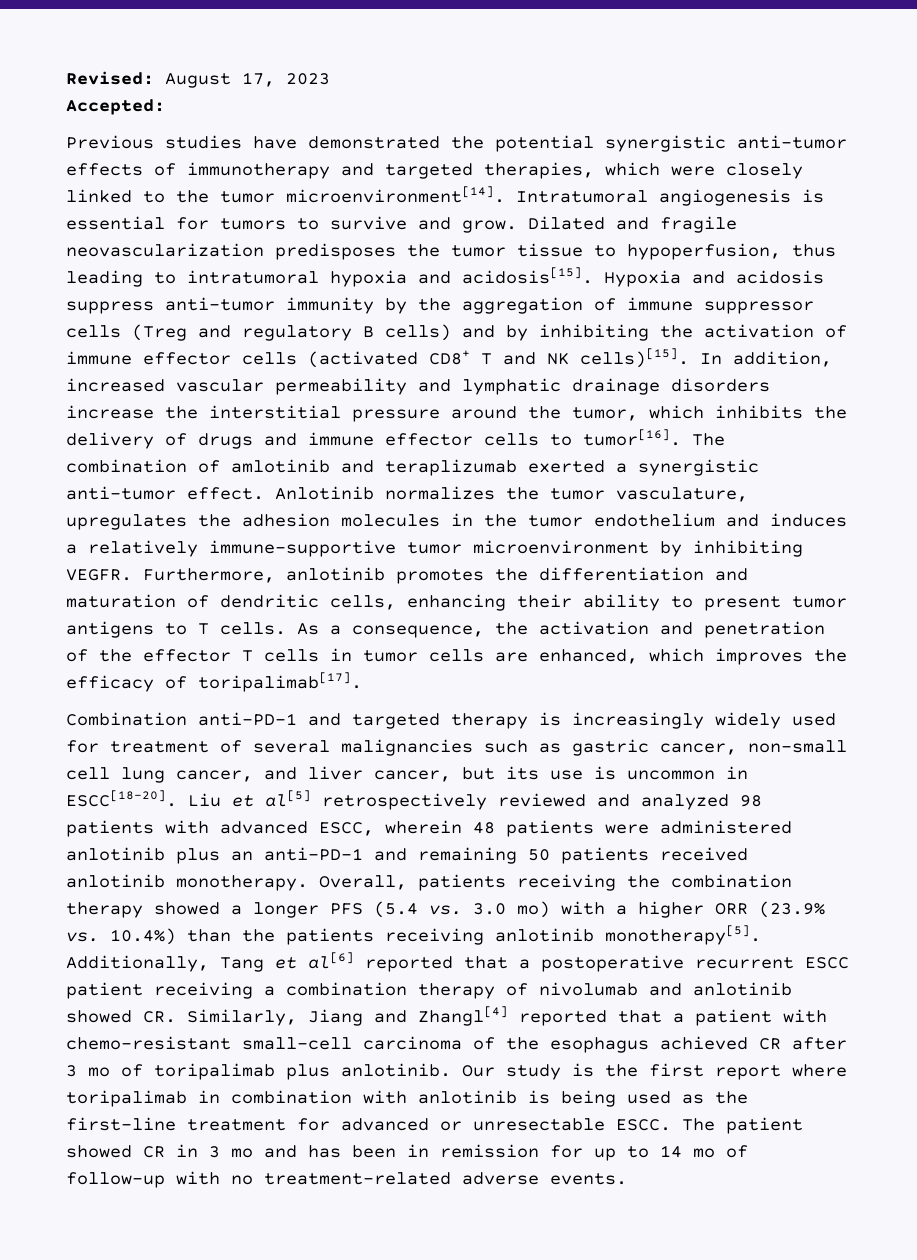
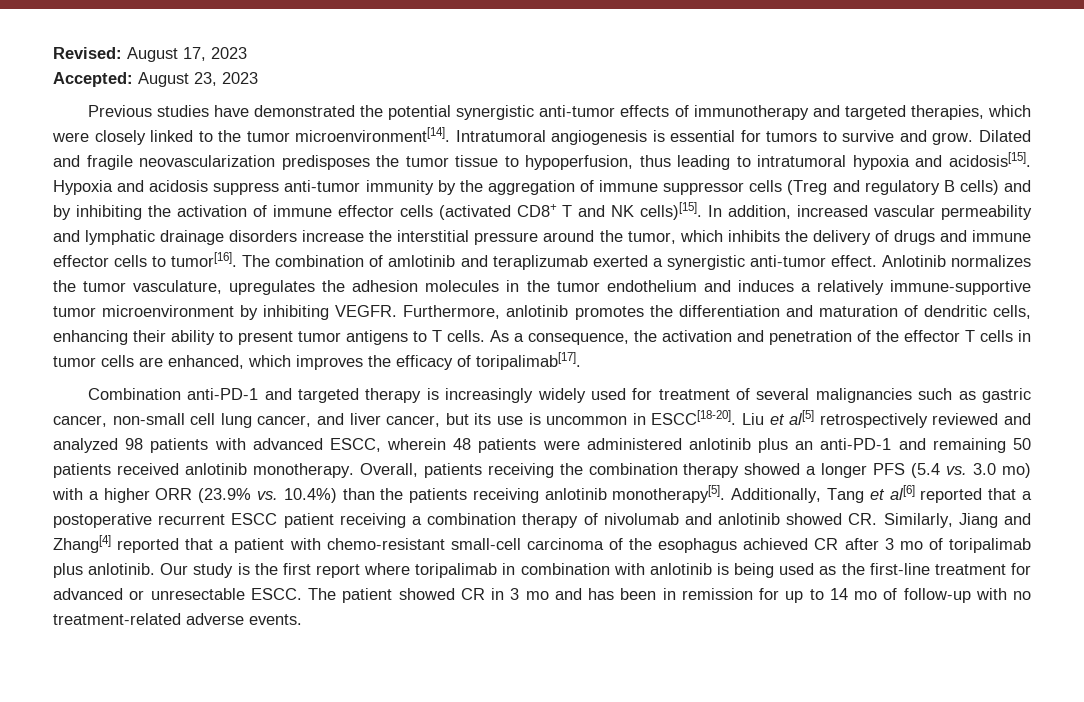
(165, 107) none -> [138,72,258,87] August 23, 2023
[418,1006,508,1026] Zhangl[4] -> [53,535,111,553] Zhang[4]

